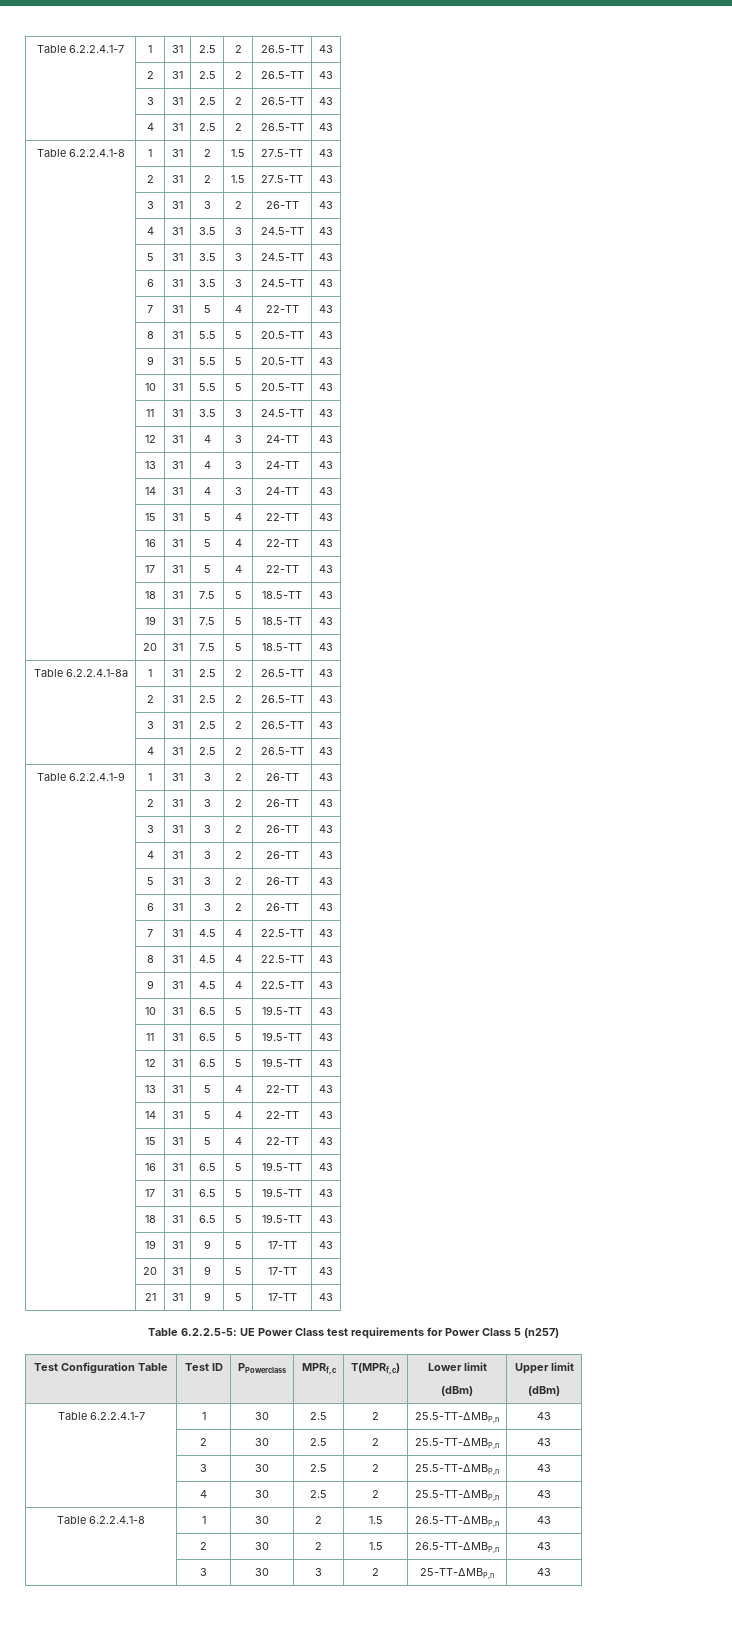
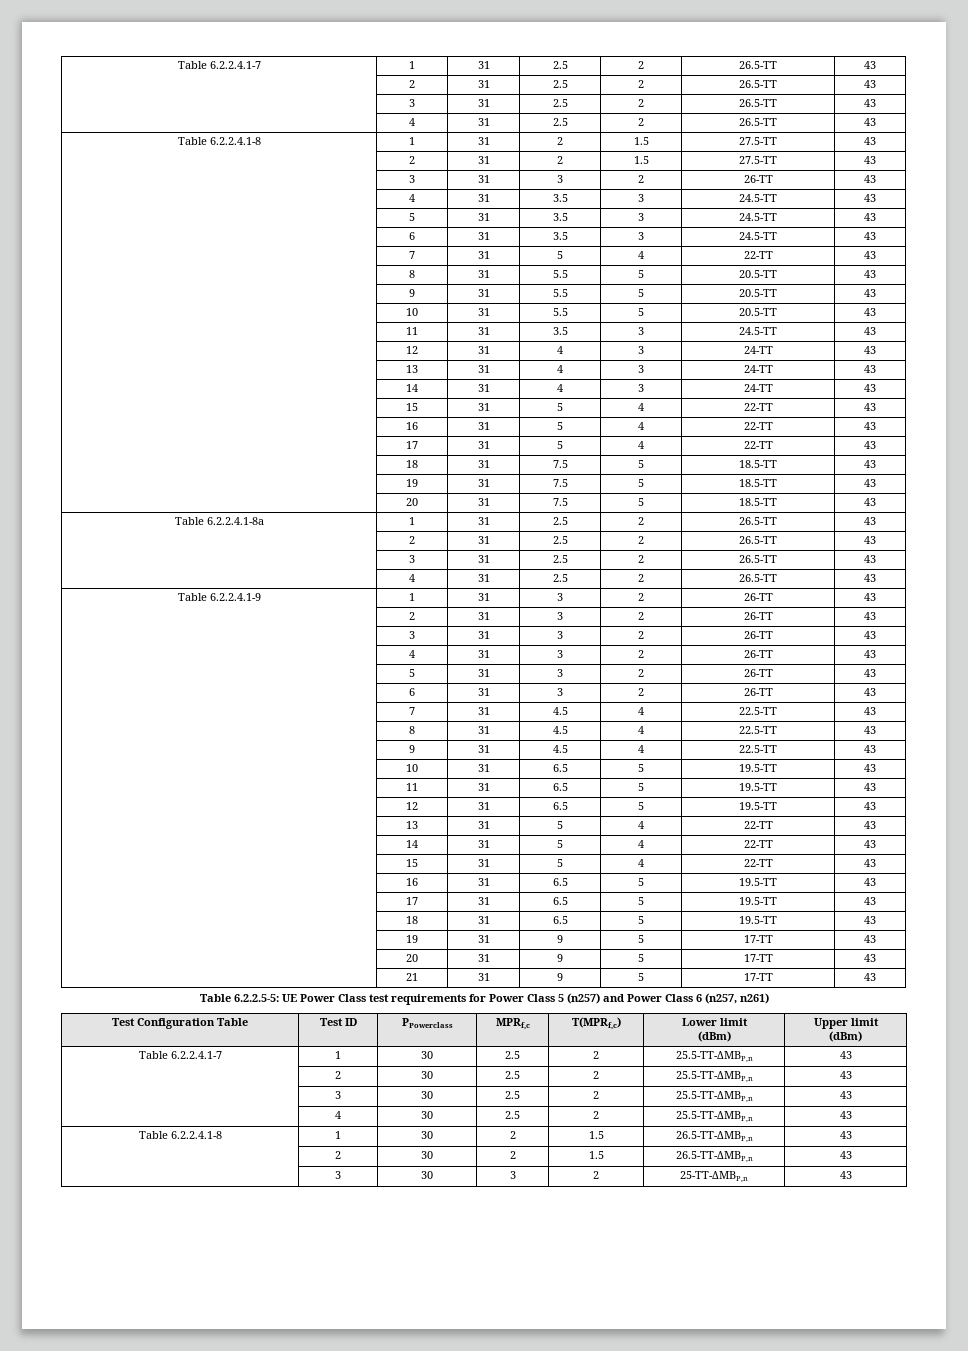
(559, 1333) none -> [602,993,769,1004] and Power Class 6 (n257, n261)

